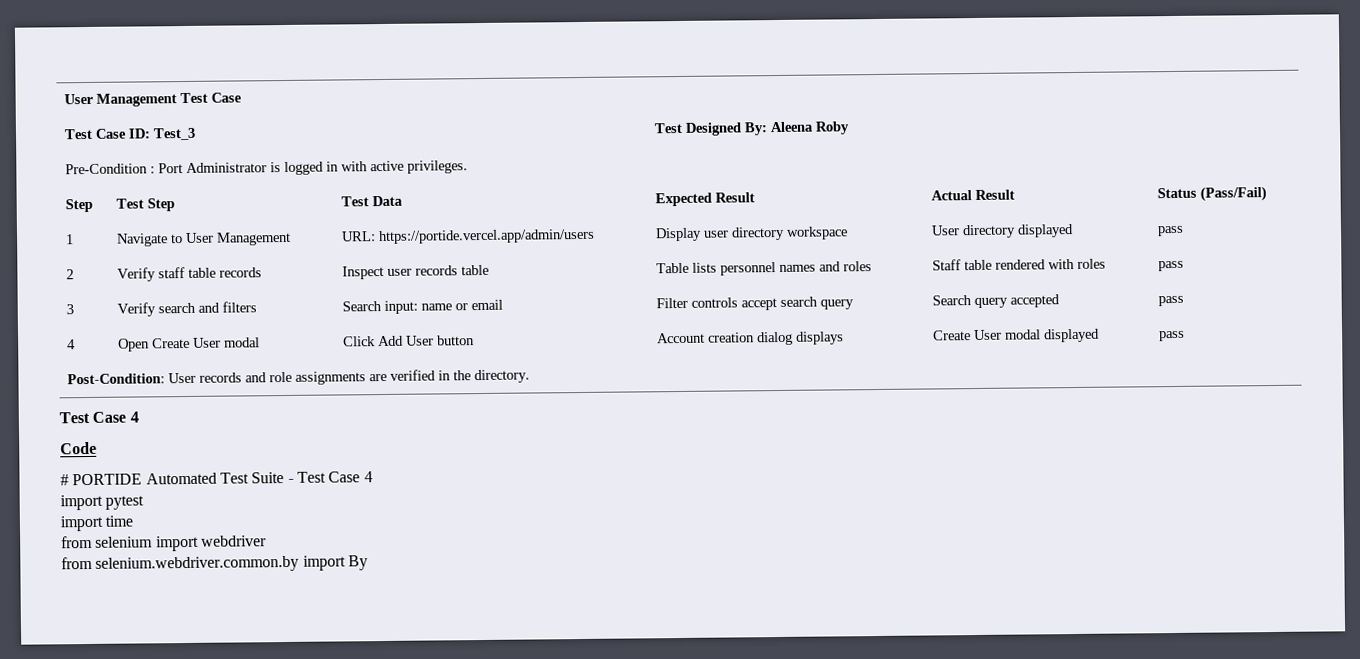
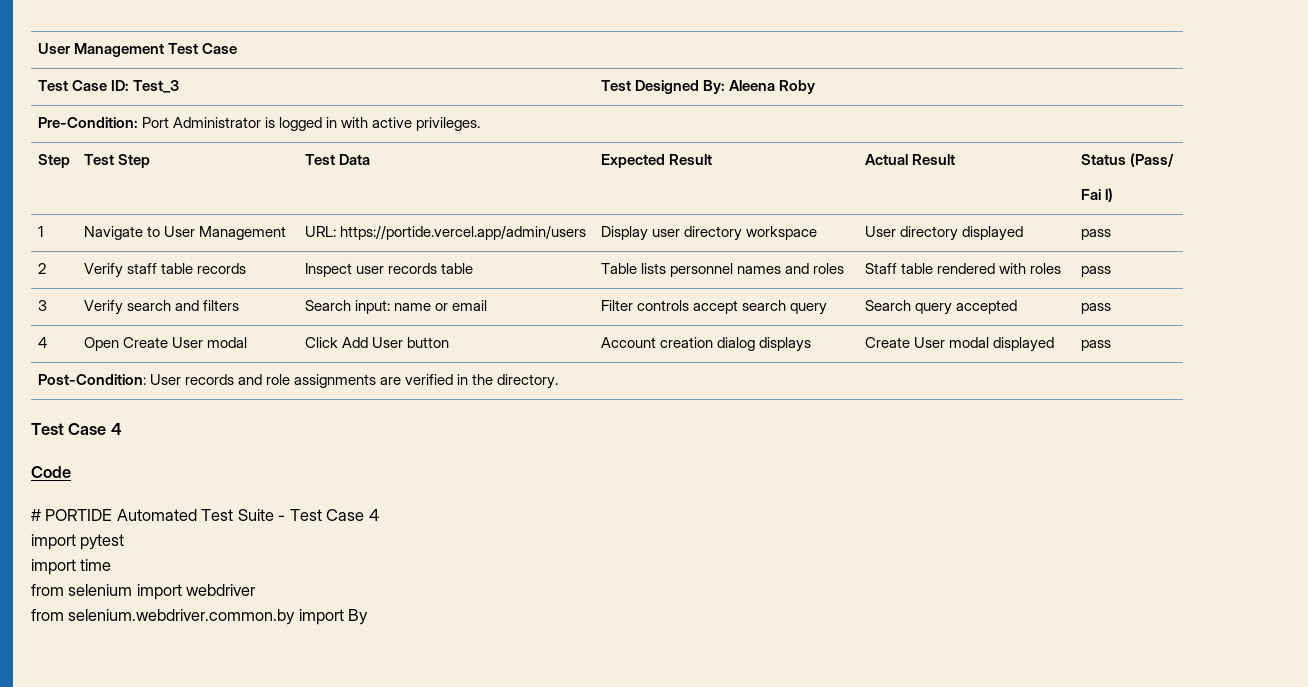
[65,163,156,175] Pre-Condition : -> [37,117,138,128] Pre-Condition:
[1200,186,1268,202] (Pass/Fail) -> [1129,153,1174,167] [1080,188,1113,202] (Pass/ // Fai l)

